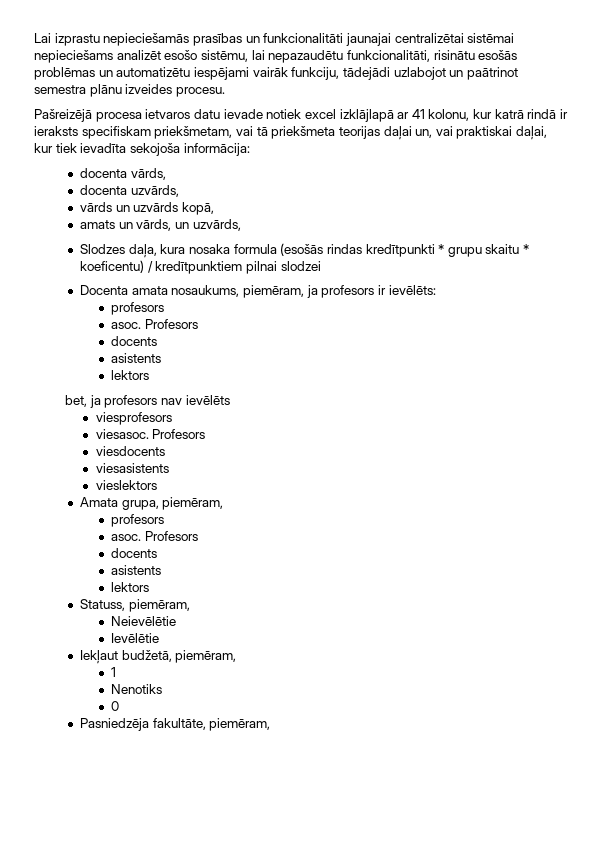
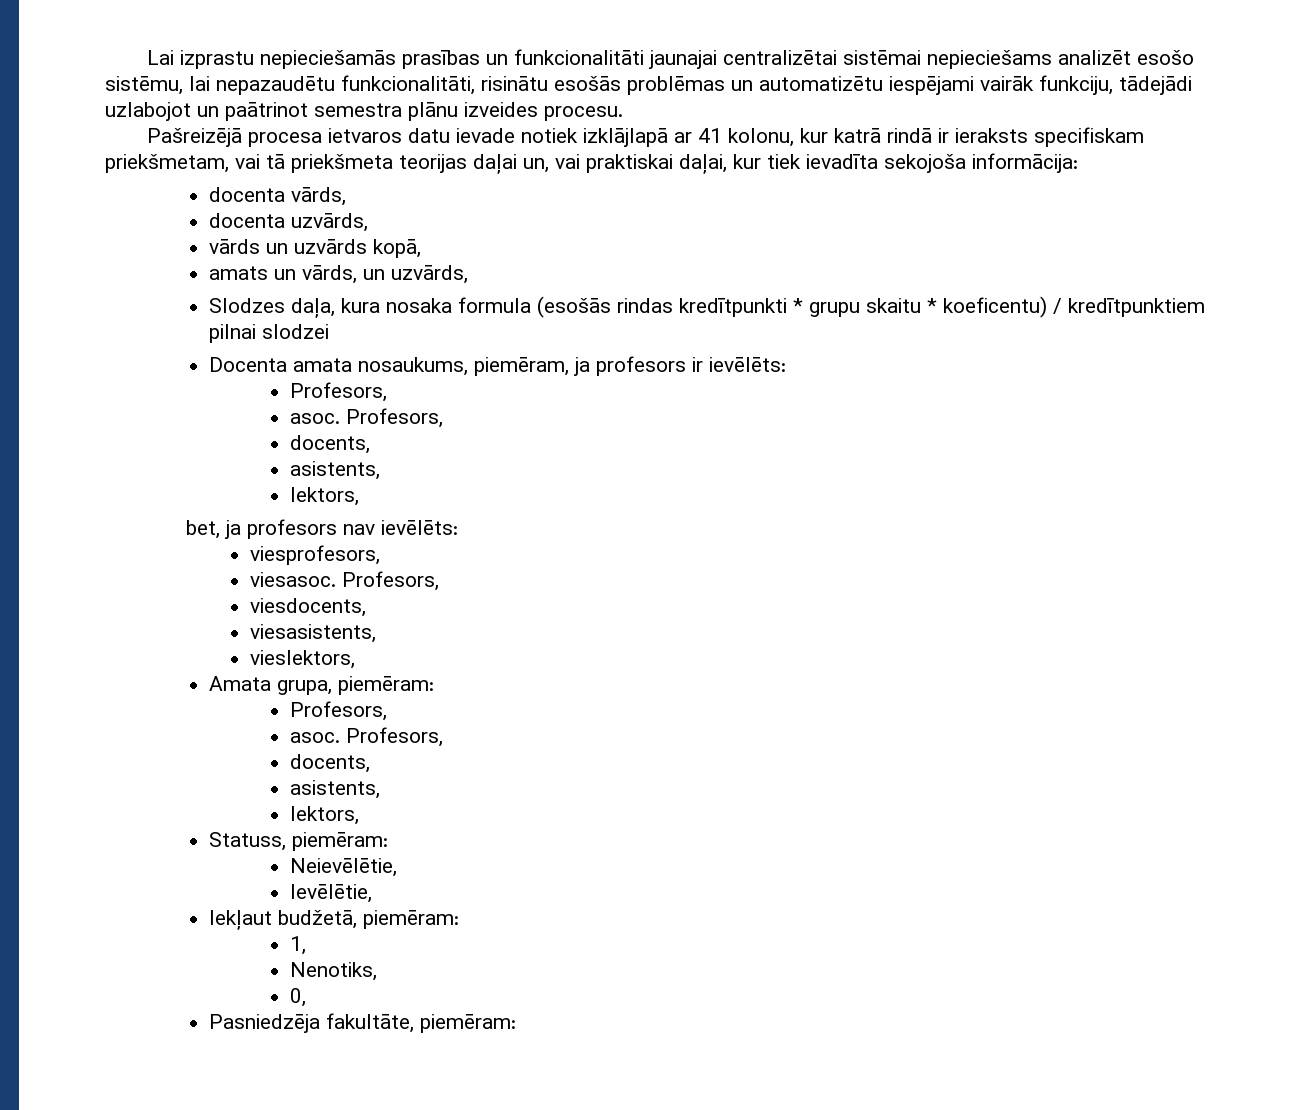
[304,109,336,119] excel -> (579, 135) none
[111,302,165,315] [111,319,198,329] [111,336,158,346] [111,353,162,363] [111,370,150,380] profesors // asoc. Profesors // docents // asistents // lektors -> [289,382,387,402] [289,408,443,428] [289,435,370,454] [289,461,380,480] [289,487,359,506] Profesors, // asoc. Profesors, // docents, // asistents, // lektors,
[185,395,230,405] [95,412,172,425] ievēlēts // viesprofesors -> [380,520,458,535] [249,545,380,565] ievēlēts: // viesprofesors,
[152,429,206,439] [95,446,165,456] [95,463,169,473] [95,480,157,490] Profesors // viesdocents // viesasistents // vieslektors -> [341,571,439,591] [249,598,366,617] [249,624,376,643] [249,650,355,669] Profesors, // viesdocents, // viesasistents, // vieslektors,
[162,497,224,510] [111,514,165,527] [111,531,198,541] [111,548,158,558] [111,565,162,575] [111,582,150,592] [79,599,190,612] [111,616,177,626] [111,633,160,643] [79,650,237,664] [111,667,117,677] [111,684,163,694] [111,701,120,711] piemēram, // profesors // asoc. Profesors // docents // asistents // lektors // Statuss, piemēram, // Neievēlētie // Ievēlētie // Iekļaut budžetā, piemēram, // 1 // Nenotiks // 0 -> [338,676,435,695] [289,701,387,721] [289,727,443,747] [289,754,370,773] [289,780,380,799] [289,806,359,825] [209,832,389,851] [289,858,397,877] [289,884,372,903] [209,910,460,930] [289,936,306,955] [289,962,377,981] [289,988,306,1007] piemēram: // Profesors, // asoc. Profesors, // docents, // asistents, // lektors, // Statuss, piemēram: // Neievēlētie, // Ievēlētie, // Iekļaut budžetā, piemēram: // 1, // Nenotiks, // 0,
[209,718,271,731] piemēram, -> [420,1014,517,1033] piemēram:

